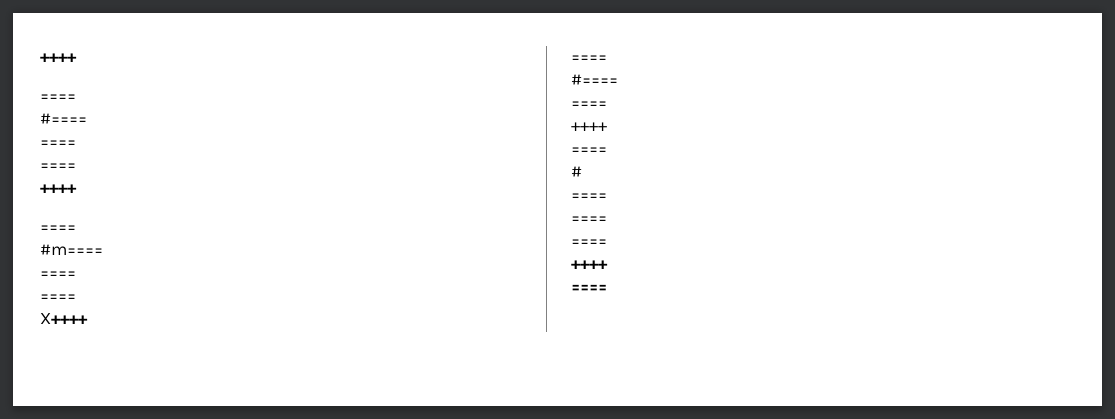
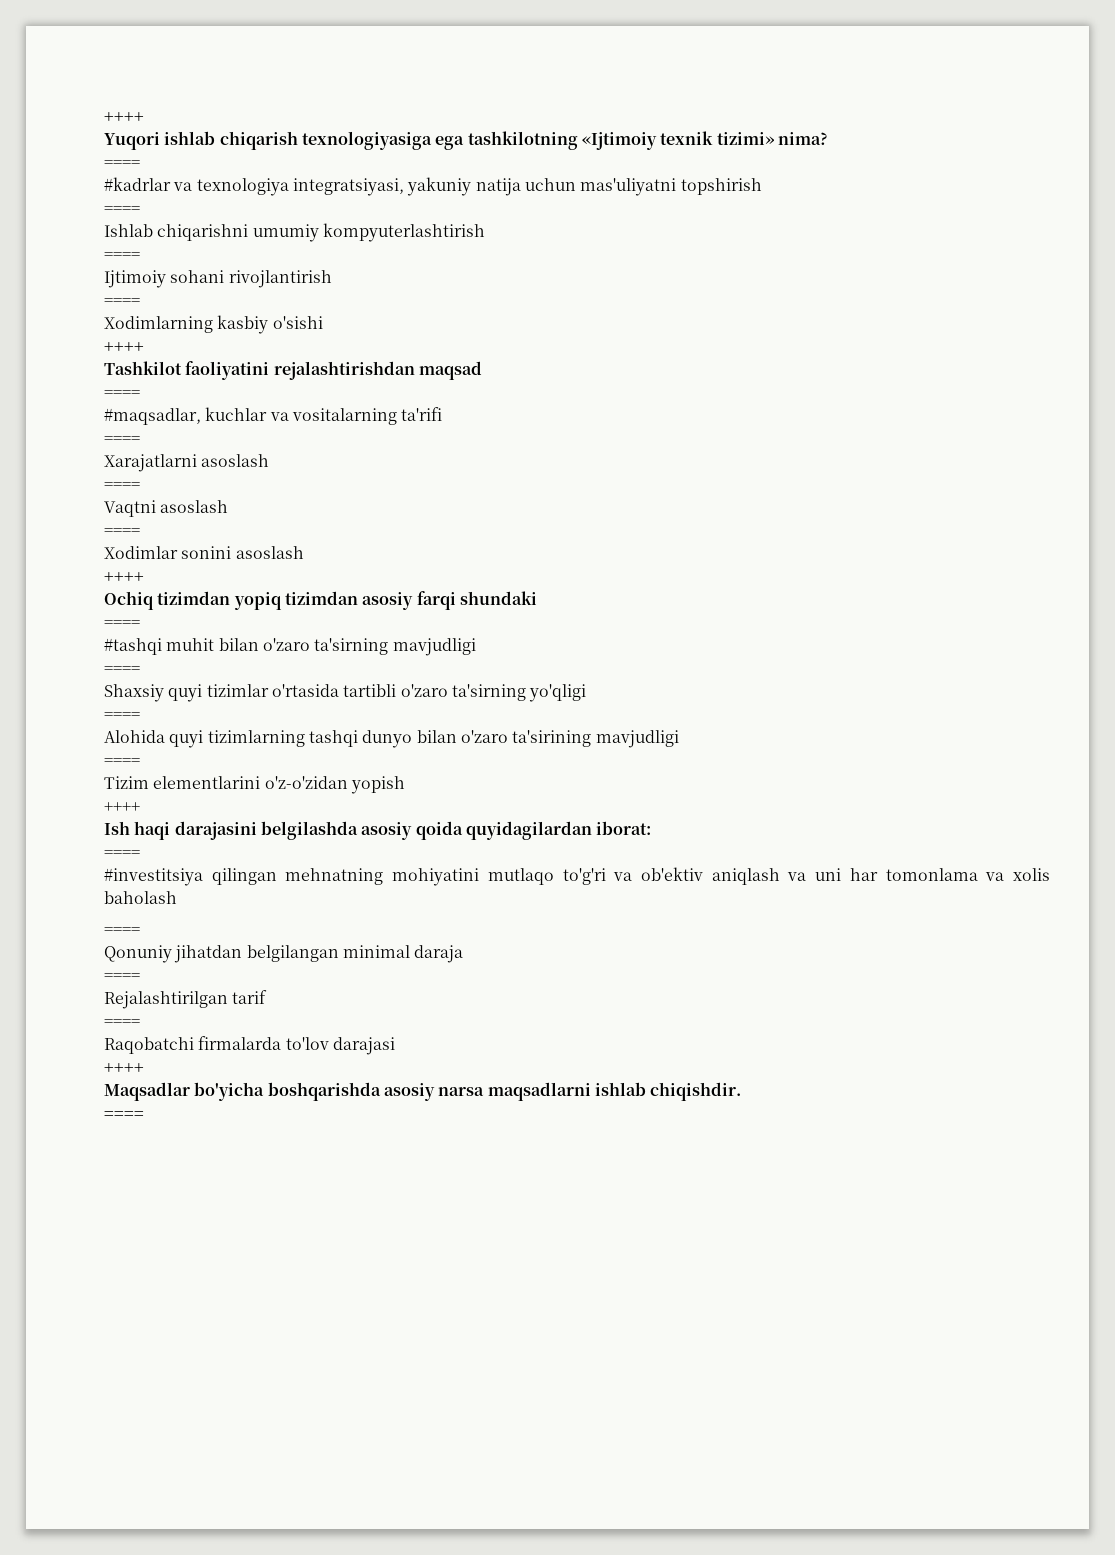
[40,53,77,62] [40,94,76,101] [40,113,87,124] [40,140,76,147] [40,163,76,170] [40,184,77,193] [40,225,76,232] [40,244,103,255] [40,271,76,278] [40,294,76,301] [40,313,88,324] [571,55,607,62] [571,74,618,85] [571,101,607,108] [571,122,607,131] [571,147,607,154] [571,166,582,177] [571,193,607,200] [571,216,607,223] [571,239,607,246] [571,260,608,269] ++++ // ==== // #==== // ==== // ==== // ++++ // ==== // #m==== // ==== // ==== // X++++ // ==== // #==== // ==== // ++++ // ==== // # // ==== // ==== // ==== // ++++ -> [104,112,144,122] [104,131,828,150] [104,160,140,168] [104,177,762,196] [104,206,140,214] [104,223,485,242] [104,252,140,260] [104,270,332,288] [104,298,140,306] [104,315,323,334] [104,342,144,352] [104,361,482,380] [104,390,140,398] [104,407,443,425] [104,436,140,444] [104,454,270,472] [104,482,140,490] [104,500,229,517] [104,528,140,536] [104,546,304,559] [104,572,144,582] [104,591,537,610] [104,620,140,628] [104,638,476,656] [104,666,140,674] [104,684,587,702] [104,712,140,720] [104,730,679,748] [104,758,140,766] [104,776,405,794] [104,802,140,812] [104,821,652,840] [104,850,140,858] [104,867,1051,886] [104,891,177,904] [104,927,140,935] [104,945,464,963] [104,973,140,981] [104,990,268,1009] [104,1019,140,1027] [104,1036,395,1055] [104,1063,144,1073] [104,1082,742,1101] ++++ // Yuqori ishlab chiqarish texnologiyasiga ega tashkilotning «Ijtimoiy texnik tizimi» nima? // ==== // #kadrlar va texnologiya integratsiyasi, yakuniy natija uchun mas'uliyatni topshirish // ==== // Ishlab chiqarishni umumiy kompyuterlashtirish // ==== // Ijtimoiy sohani rivojlantirish // ==== // Xodimlarning kasbiy o'sishi // ++++ // Tashkilot faoliyatini rejalashtirishdan maqsad // ==== // #maqsadlar, kuchlar va vositalarning ta'rifi // ==== // Xarajatlarni asoslash // ==== // Vaqtni asoslash // ==== // Xodimlar sonini asoslash // ++++ // Ochiq tizimdan yopiq tizimdan asosiy farqi shundaki // ==== // #tashqi muhit bilan o'zaro ta'sirning mavjudligi // ==== // Shaxsiy quyi tizimlar o'rtasida tartibli o'zaro ta'sirning yo'qligi // ==== // Alohida quyi tizimlarning tashqi dunyo bilan o'zaro ta'sirining mavjudligi // ==== // Tizim elementlarini o'z-o'zidan yopish // ++++ // Ish haqi darajasini belgilashda asosiy qoida quyidagilardan iborat: // ==== // #investitsiya qilingan mehnatning mohiyatini mutlaqo to'g'ri va ob'ektiv aniqlash va uni har tomonlama va xolis baholash // ==== // Qonuniy jihatdan belgilangan minimal daraja // ==== // Rejalashtirilgan tarif // ==== // Raqobatchi firmalarda to'lov darajasi // ++++ // Maqsadlar bo'yicha boshqarishda asosiy narsa maqsadlarni ishlab chiqishdir.

